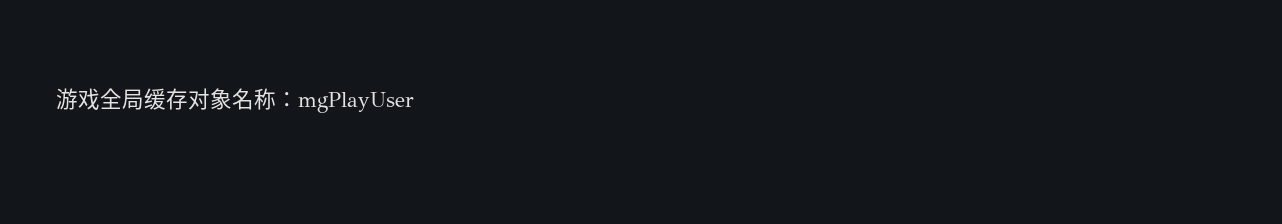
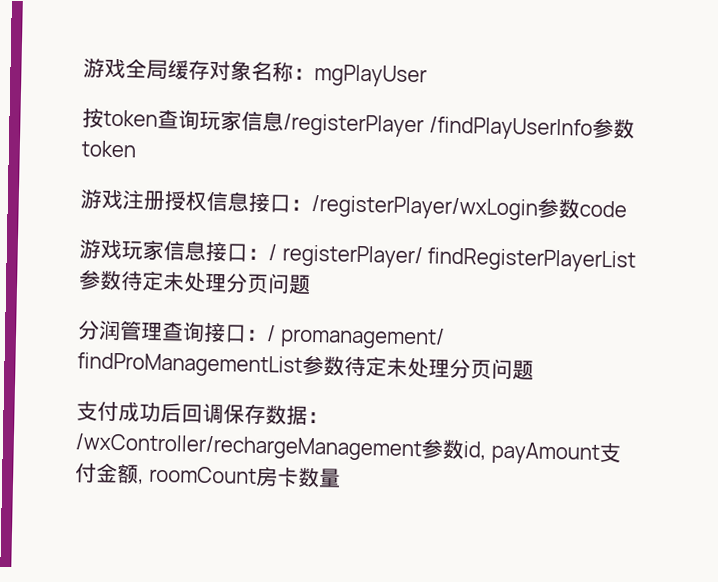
(414, 102) none -> [82,108,635,141] [81,140,137,158] [80,189,627,221] [79,239,637,273] [78,269,311,295] [77,320,445,350] [77,352,534,381] [76,400,329,425] [75,433,621,465] [75,462,341,488] // 按token查询玩家信息/registerPlayer /findPlayUserInfo参数token // 游戏注册授权信息接口：/registerPlayer/wxLogin参数code // 游戏玩家信息接口：/ registerPlayer/ findRegisterPlayerList参数待定未处理分页问题 // 分润管理查询接口：/ promanagement/ findProManagementList参数待定未处理分页问题 // 支付成功后回调保存数据：/wxController/rechargeManagement参数id, payAmount支付金额, roomCount房卡数量

